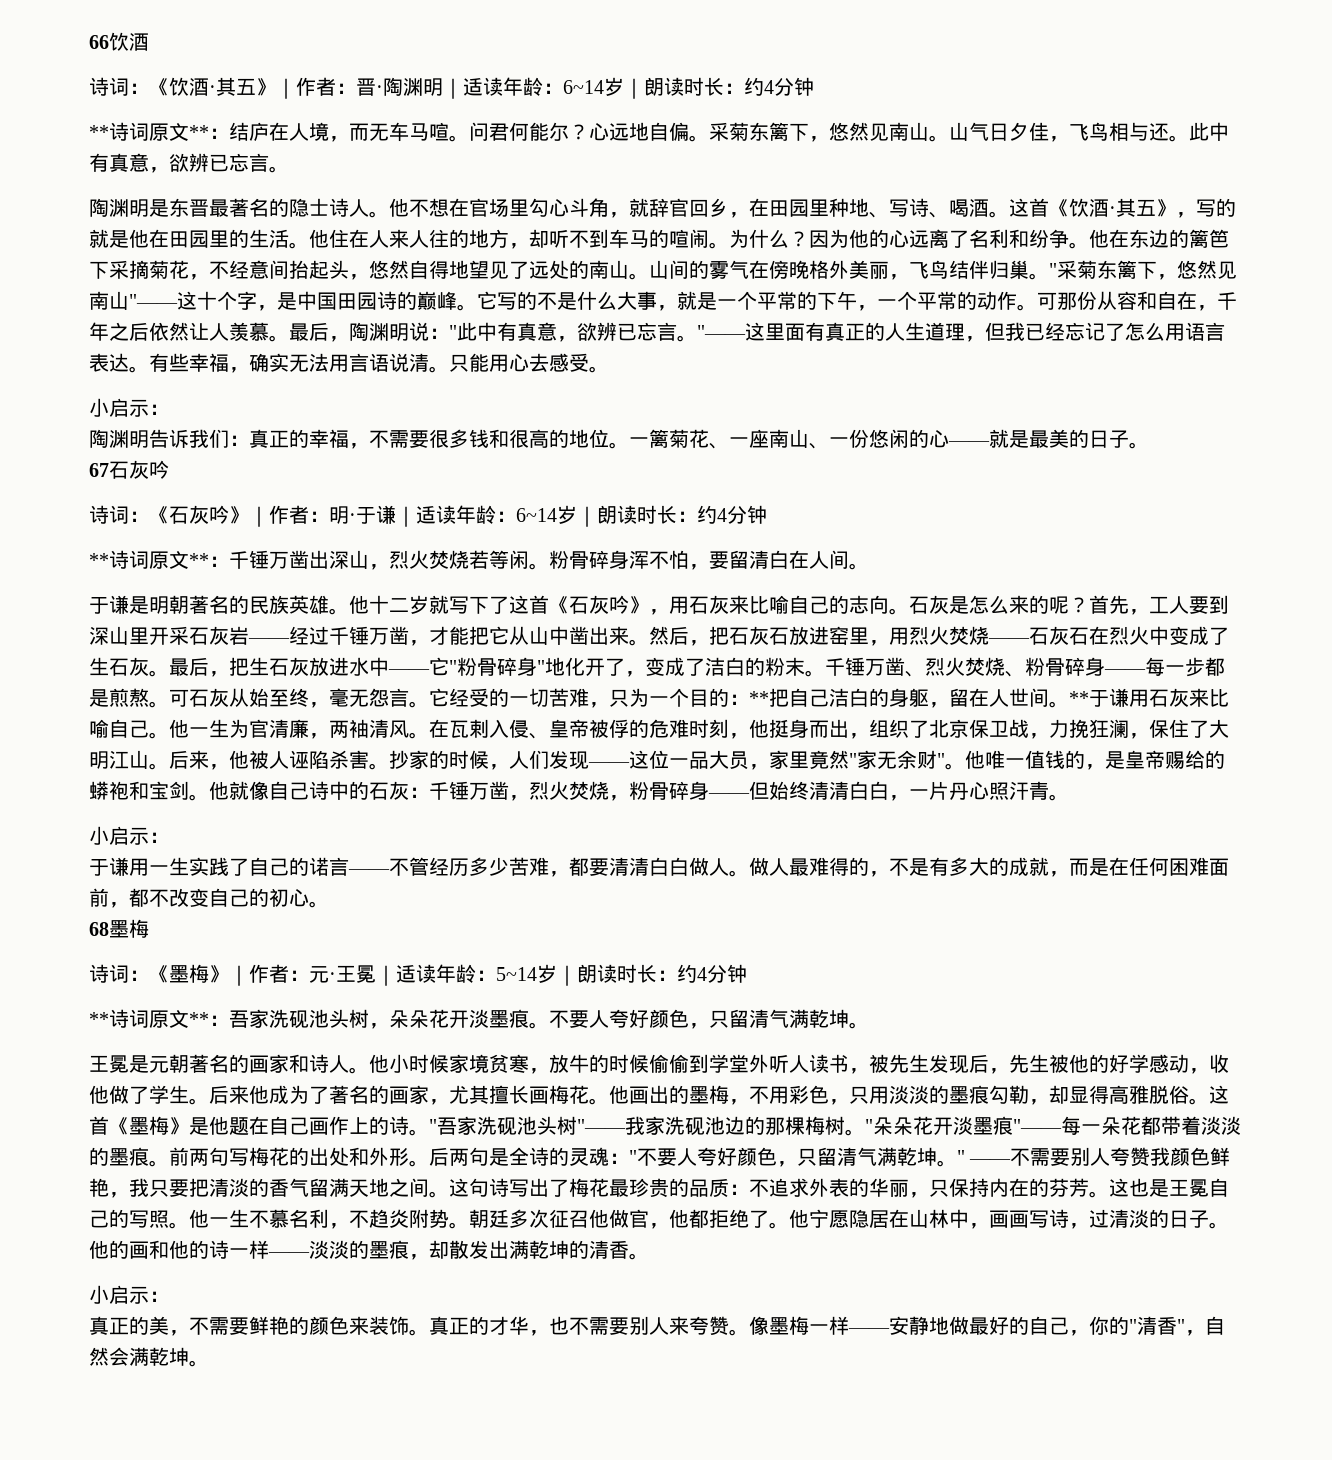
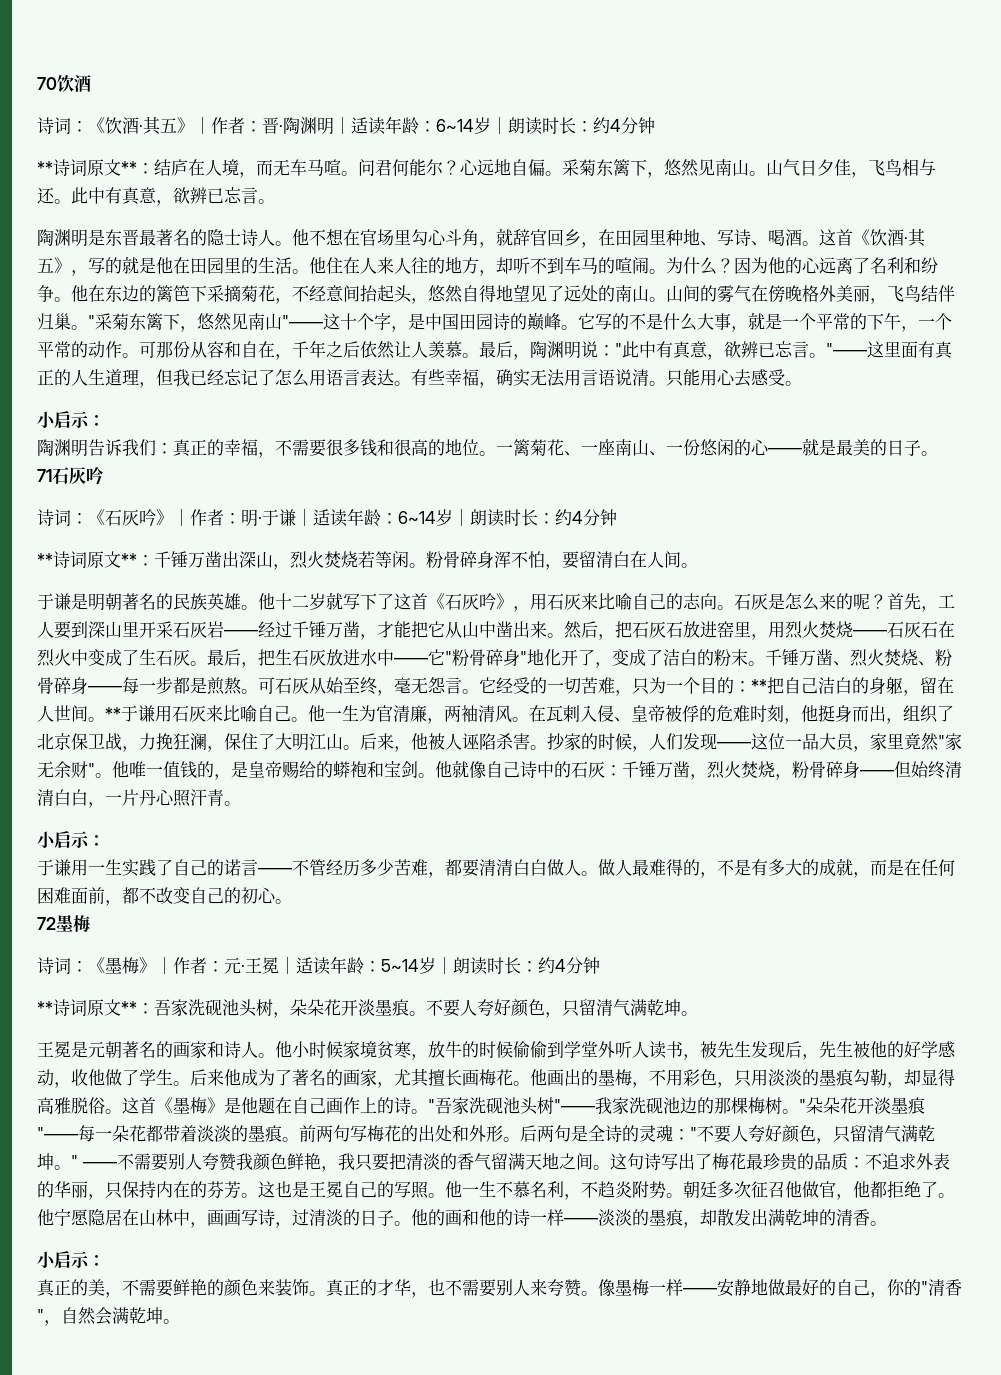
[89,35,109,49] 66 -> [37,77,57,90] 70
[89,463,109,477] 67 -> [37,469,52,482] 71
[89,922,109,936] 68 -> [37,917,56,930] 72

